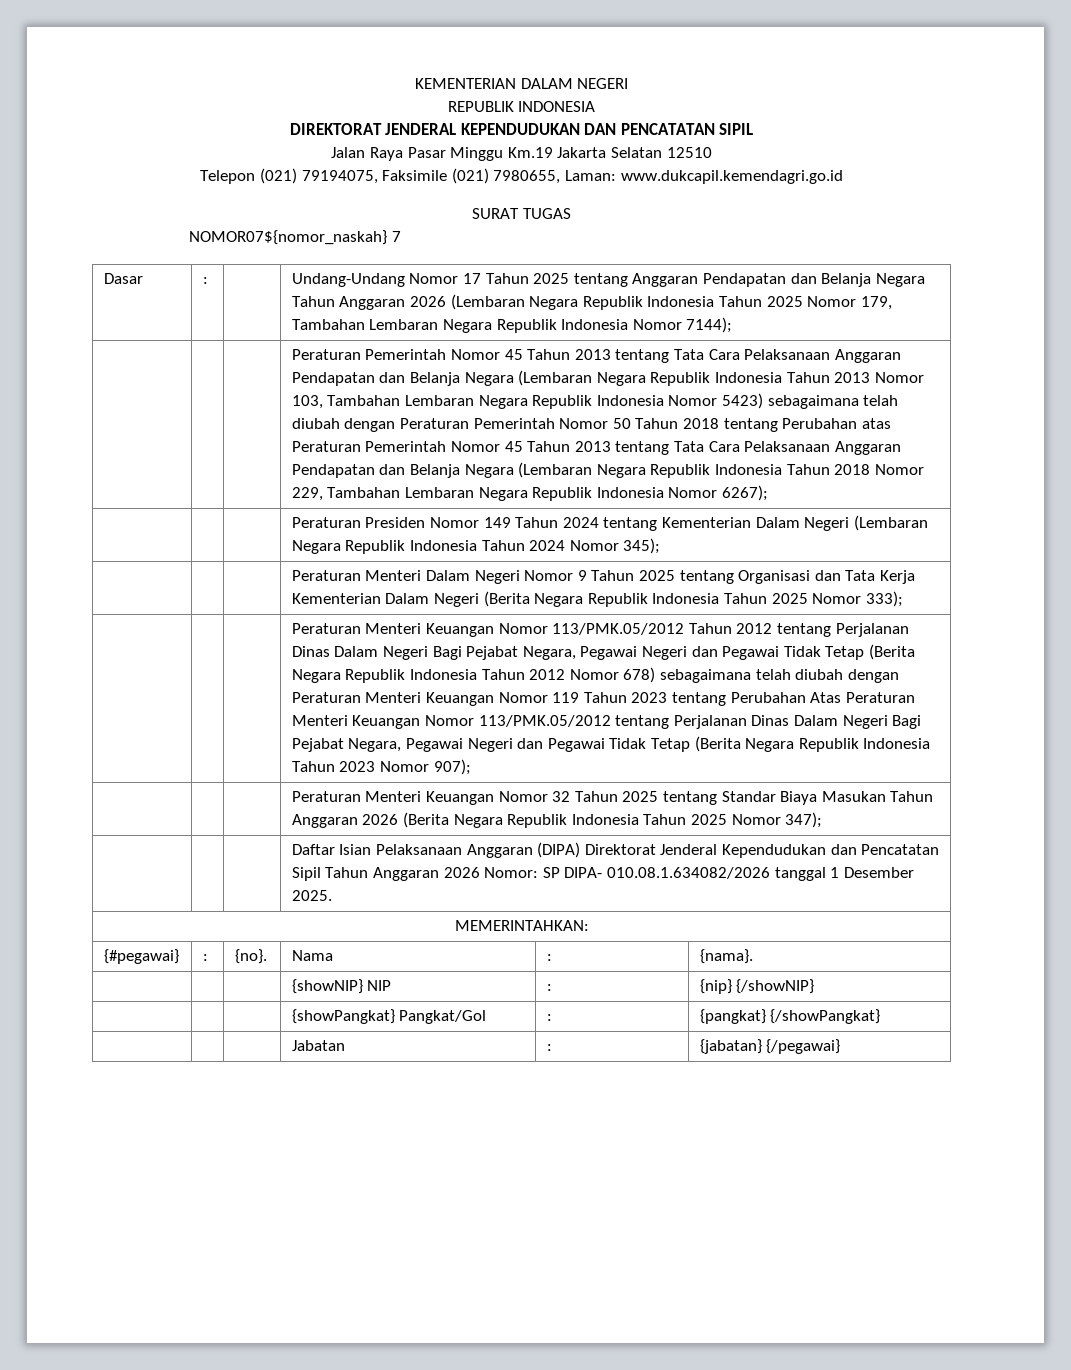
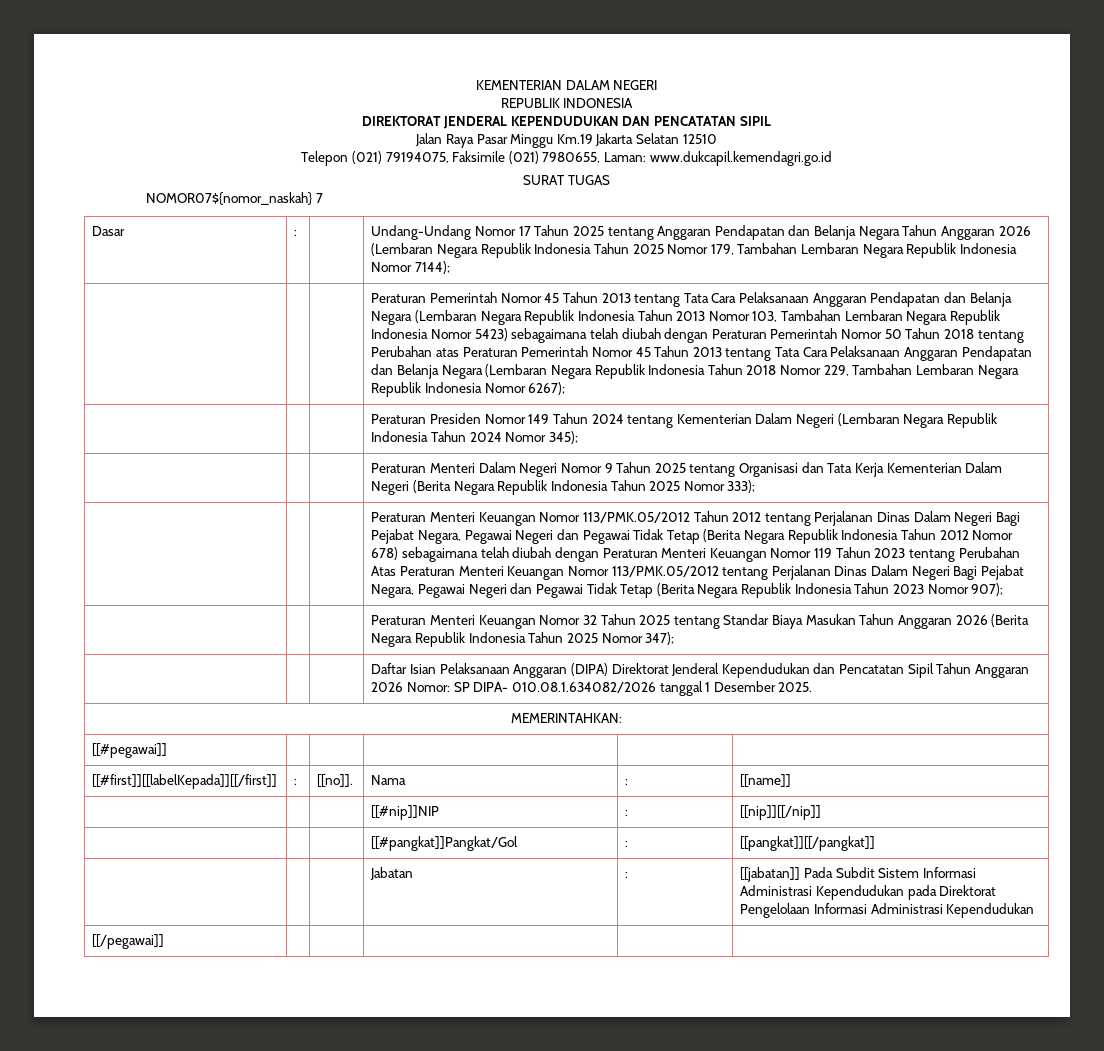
[103,949,179,964] [202,954,208,961] [234,949,267,964] {#pegawai} | : | {no}. -> [92,743,168,758] [92,774,278,789] [294,779,298,785] [317,774,354,787] [[#pegawai]] | | | | | // [[#first]][[labelKepada]][[/first]] | : | [[no]].
[699,949,753,964] [291,979,392,994] [546,984,552,991] [699,979,815,994] [291,1009,487,1024] [546,1014,552,1021] [699,1009,881,1024] {nama}. // | | | {showNIP} NIP | : | {nip} {/showNIP} // | | | {showPangkat} Pangkat/Gol | : | {pangkat} {/showPangkat} -> [740,774,792,787] [371,805,440,820] [625,810,629,816] [740,805,822,820] [371,836,519,851] [625,841,629,847] [740,836,876,851] [[name]] // | | | [[#nip]]NIP | : | [[nip]][[/nip]] // | | | [[#pangkat]]Pangkat/Gol | : | [[pangkat]][[/pangkat]]
[699,1039,841,1054] {jabatan} {/pegawai} -> [740,867,976,882] [740,885,997,900] [740,903,1035,918] [92,934,165,949] [[jabatan]] Pada Subdit Sistem Informasi Administrasi Kependudukan pada Direktorat Pengelolaan Informasi Administrasi Kependudukan // [[/pegawai]] | | | | |

